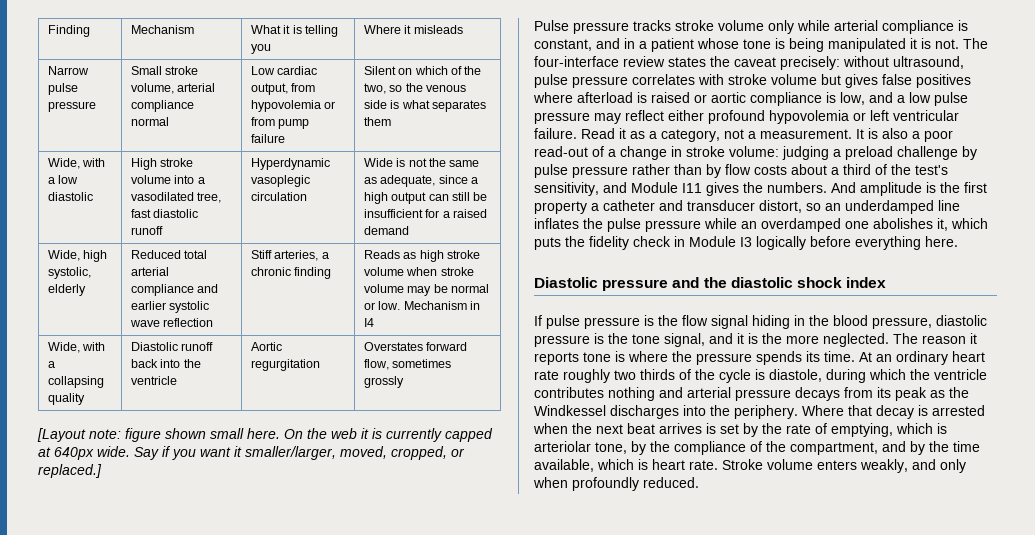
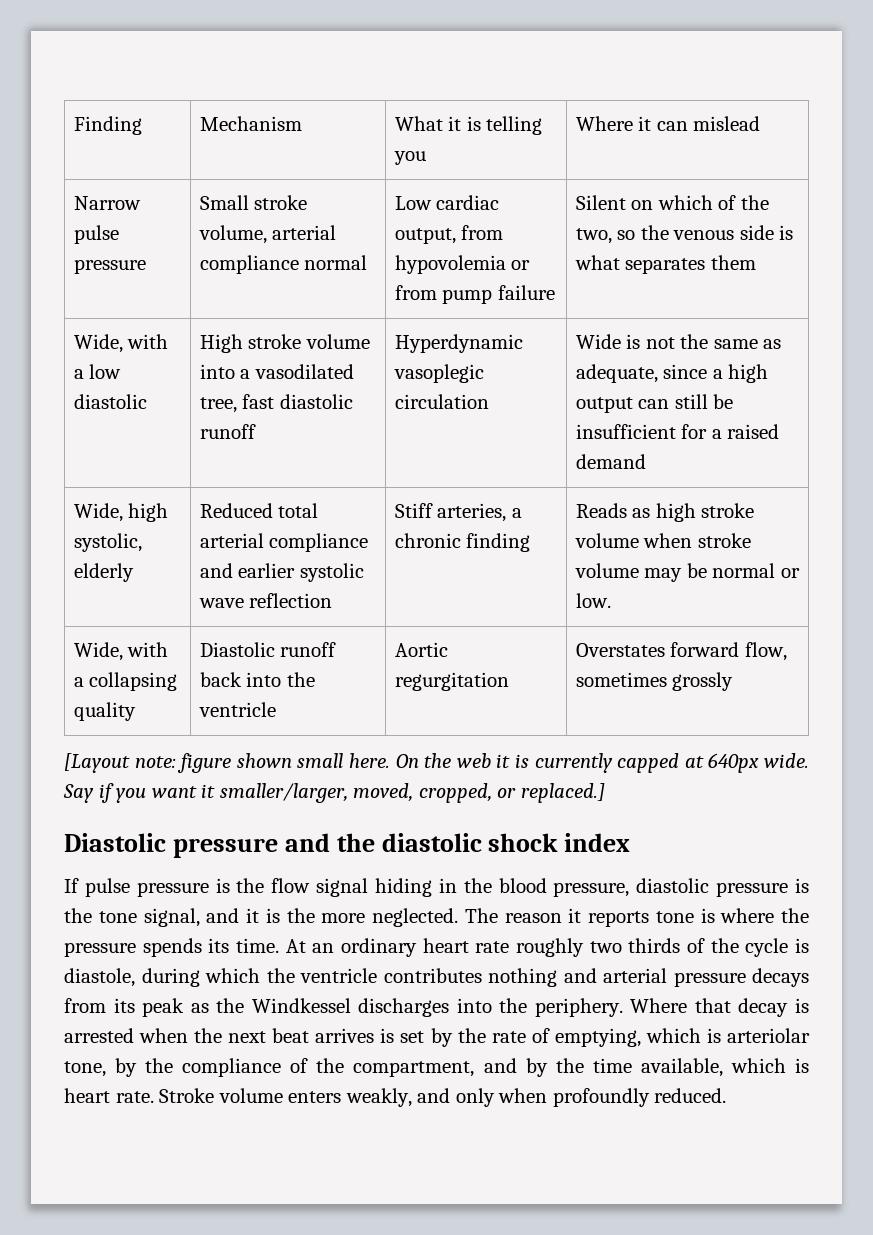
[413,25,463,34] misleads -> [656,116,761,131] can mislead
[403,301,480,310] [363,318,374,327] Mechanism in I4 -> (611, 600) none
[534,20,968,34] [534,38,988,52] [534,56,964,70] [534,74,971,88] [533,92,968,106] [534,110,959,124] [534,128,953,142] [534,146,977,160] [534,164,948,178] [534,182,987,196] [534,200,960,214] [534,218,988,232] [534,236,958,250] // Pulse pressure tracks stroke volume only while arterial compliance is constant, and in a patient whose tone is being manipulated it is not. The four-interface review states the caveat precisely: without ultrasound, pulse pressure correlates with stroke volume but gives false positives where afterload is raised or aortic compliance is low, and a low pulse pressure may reflect either profound hypovolemia or left ventricular failure. Read it as a category, not a measurement. It is also a poor read-out of a change in stroke volume: judging a preload challenge by pulse pressure rather than by flow costs about a third of the test's sensitivity, and Module I11 gives the numbers. And amplitude is the first property a catheter and transducer distort, so an underdamped line inflates the pulse pressure while an overdamped one abolishes it, which puts the fidelity check in Module I3 logically before everything here. -> (605, 793) none

